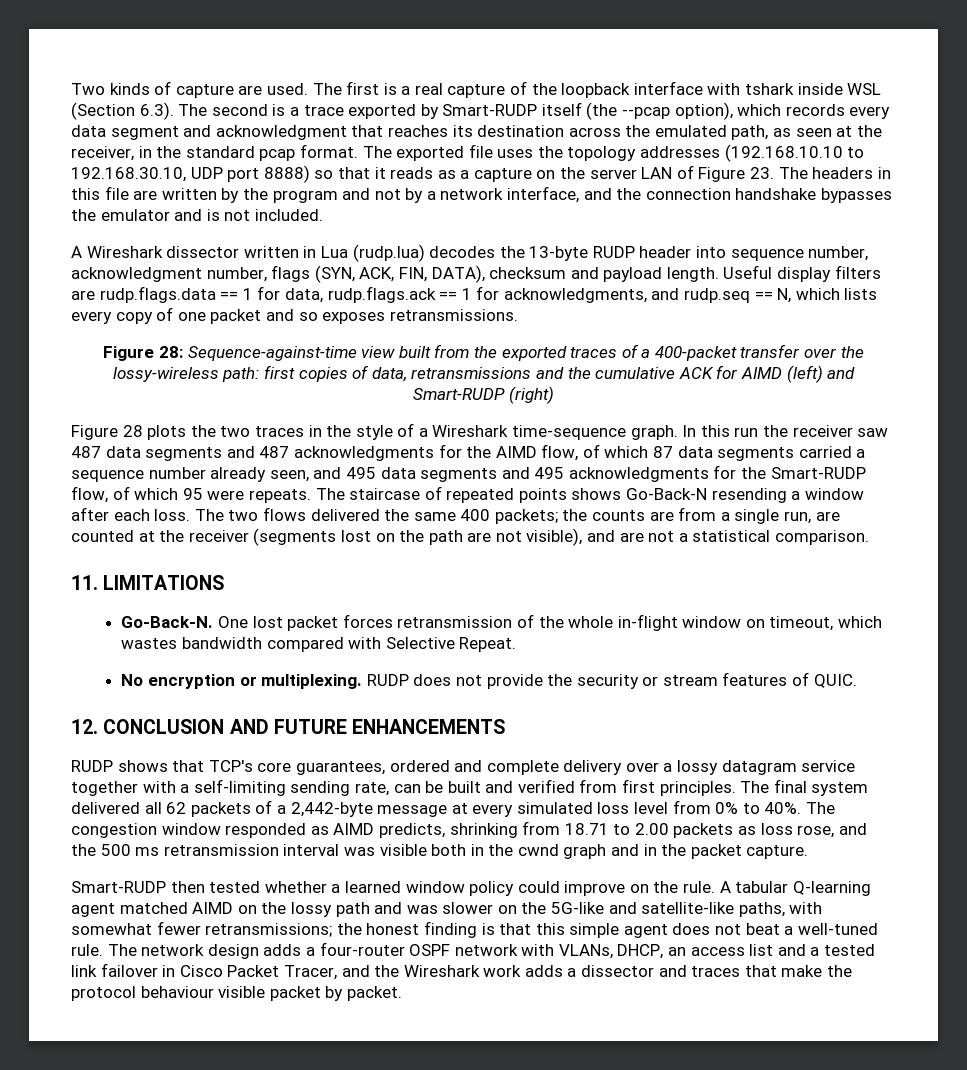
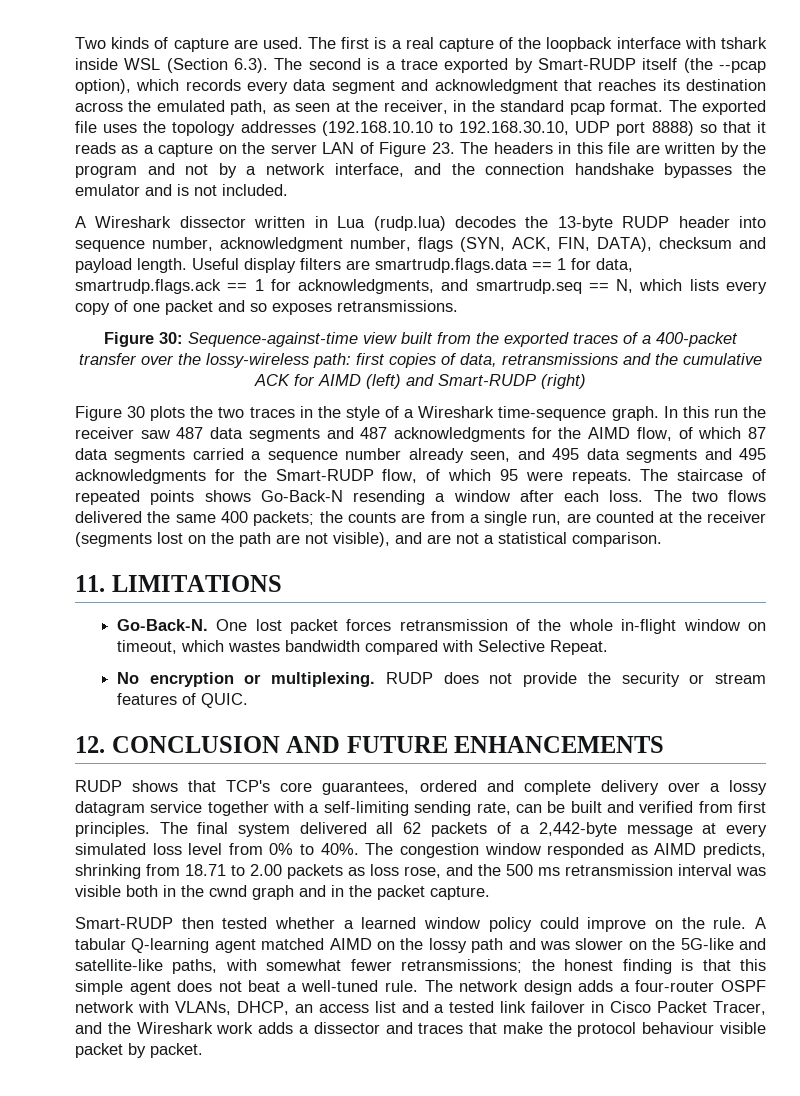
[99,286,216,303] rudp.flags.data -> [375,258,528,273] smartrudp.flags.data
[327,286,436,303] rudp.flags.ack -> [75,279,221,294] smartrudp.flags.ack
[684,288,751,303] rudp.seq -> [475,279,582,294] smartrudp.seq
[158,346,183,358] 28: -> [159,332,183,344] 30:
[122,425,143,437] 28 -> [127,406,146,418] 30

